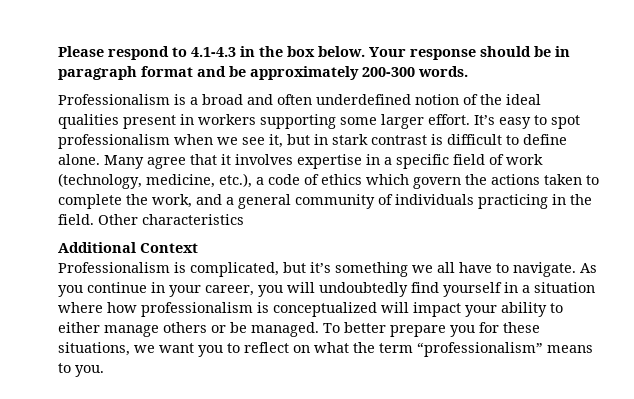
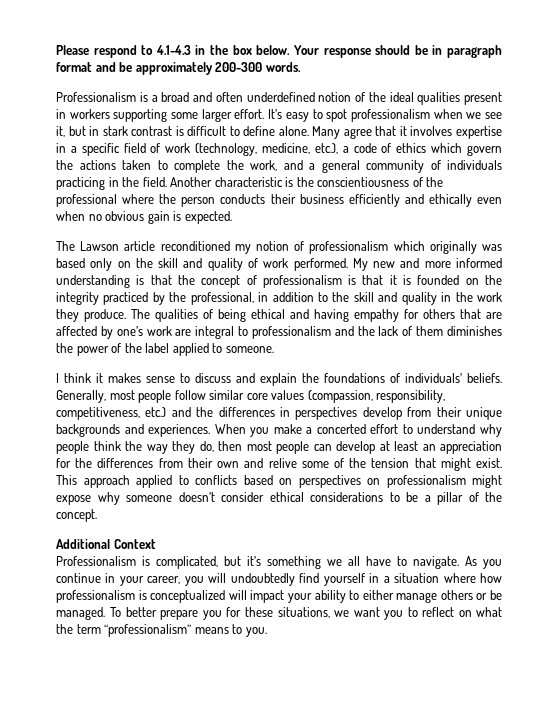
[98,214,244,225] Other characteristics -> [170,177,444,187] [56,194,503,207] [56,211,232,224] [56,241,502,254] [56,258,502,271] [56,275,503,288] [56,292,503,305] [56,309,502,322] [56,326,503,339] [56,343,274,356] [56,373,502,386] [56,390,446,403] [56,407,502,420] [56,424,503,437] [56,441,502,454] [56,458,503,471] [56,475,502,488] [56,492,502,505] [56,509,97,522] Another characteristic is the conscientiousness of the professional where the person conducts their business efficiently and ethically even when no obvious gain is expected. // The Lawson article reconditioned my notion of professionalism which originally was based only on the skill and quality of work performed. My new and more informed understanding is that the concept of professionalism is that it is founded on the integrity practiced by the professional, in addition to the skill and quality in the work they produce. The qualities of being ethical and having empathy for others that are affected by one’s work are integral to professionalism and the lack of them diminishes the power of the label applied to someone. // I think it makes sense to discuss and explain the foundations of individuals’ beliefs. Generally, most people follow similar core values (compassion, responsibility, competitiveness, etc.) and the differences in perspectives develop from their unique backgrounds and experiences. When you make a concerted effort to understand why people think the way they do, then most people can develop at least an appreciation for the differences from their own and relive some of the tension that might exist. This approach applied to conflicts based on perspectives on professionalism might expose why someone doesn’t consider ethical considerations to be a pillar of the concept.

